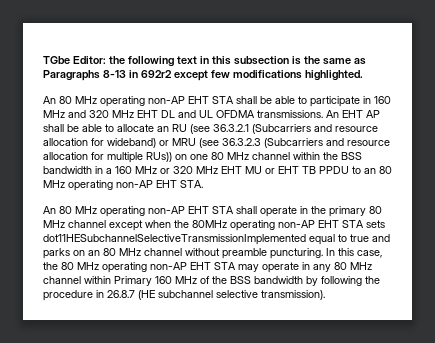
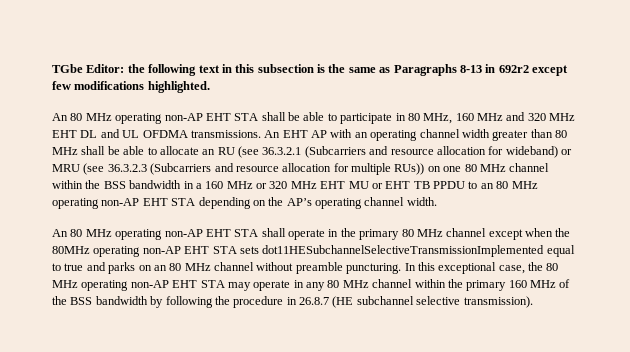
(371, 100) none -> [407,113,453,124] 80 MHz,
(380, 114) none -> [330,129,567,141] [52,147,78,155] with an operating channel width greater than 80 MHz
[180,180,203,188] STA. -> [171,197,437,209] STA depending on the AP’s operating channel width.
(354, 252) none -> [438,262,497,274] exceptional
[114,276,152,286] Primary -> [447,279,507,291] the primary

